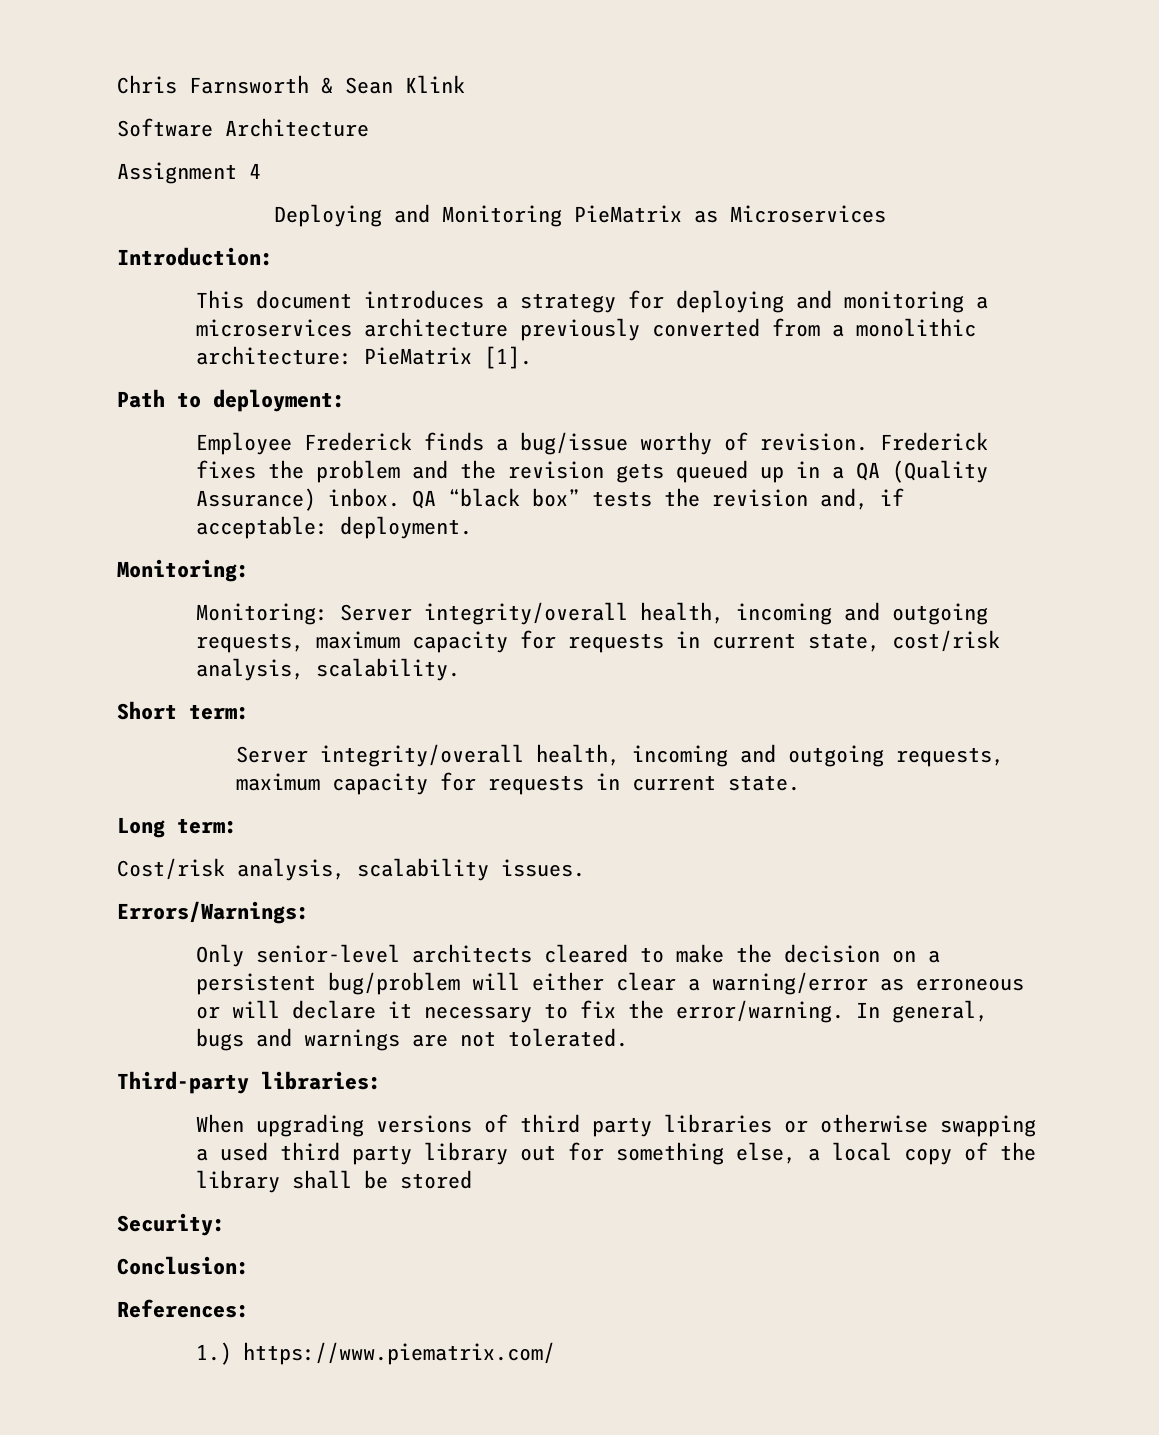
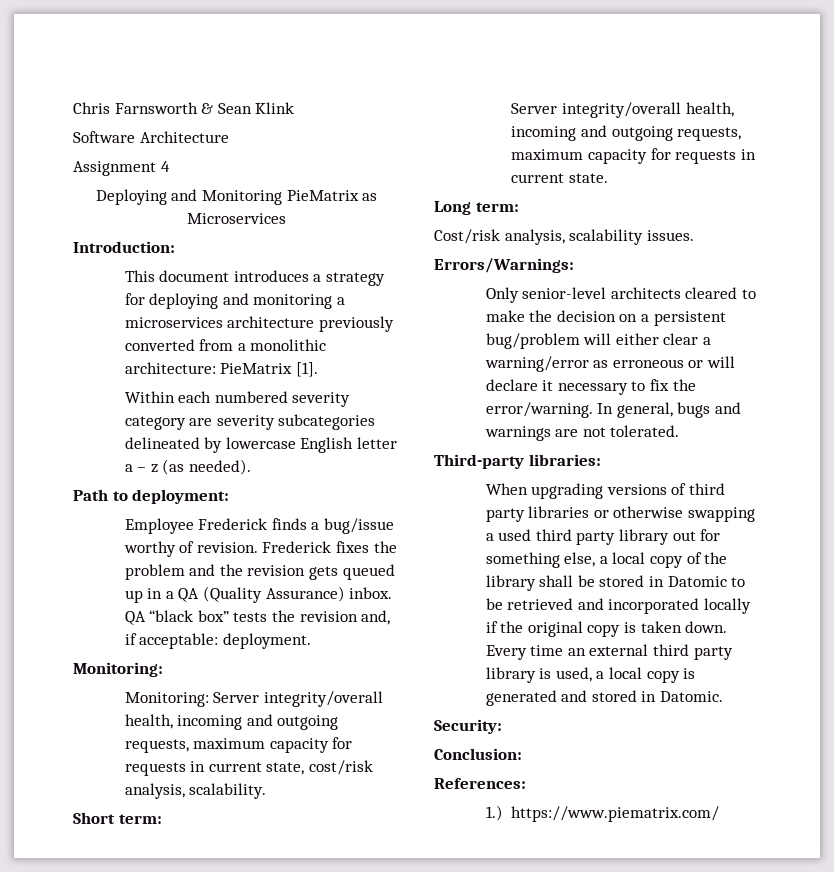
(533, 357) none -> [124,391,351,407] [124,414,376,430] [124,437,397,453] [124,459,251,475] // Within each numbered severity category are severity subcategories delineated by lowercase English letter a – z (as needed).
(473, 1179) none -> [648,576,746,587] [485,598,751,614] [485,621,728,637] [485,644,733,660] [485,667,696,683] [485,690,723,706] in Datomic to be retrieved and incorporated locally if the original copy is taken down. Every time an external third party library is used, a local copy is generated and stored in Datomic.

